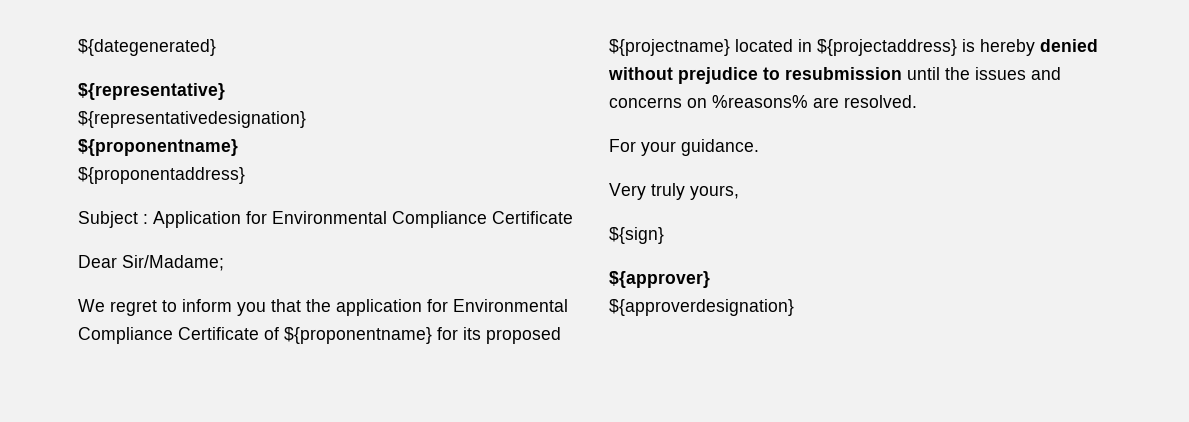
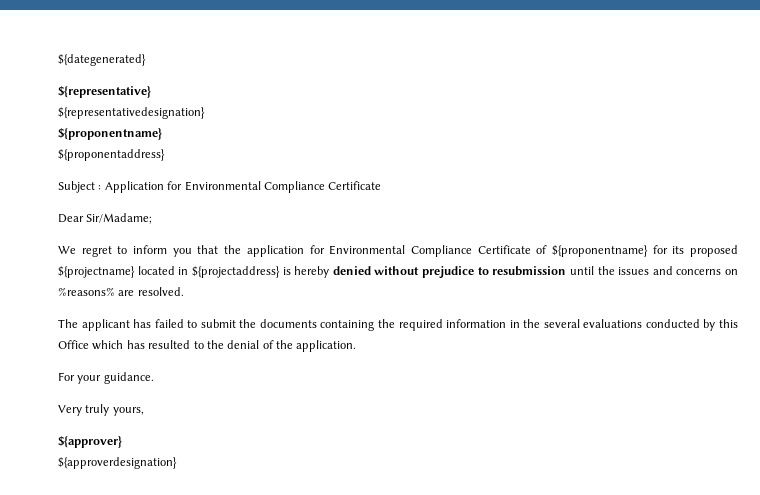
(917, 101) none -> [58,319,738,331] [58,340,357,352] // The applicant has failed to submit the documents containing the required information in the several evaluations conducted by this Office which has resulted to the denial of the application.
[609,227,664,244] // ${sign} -> (144, 411) none

